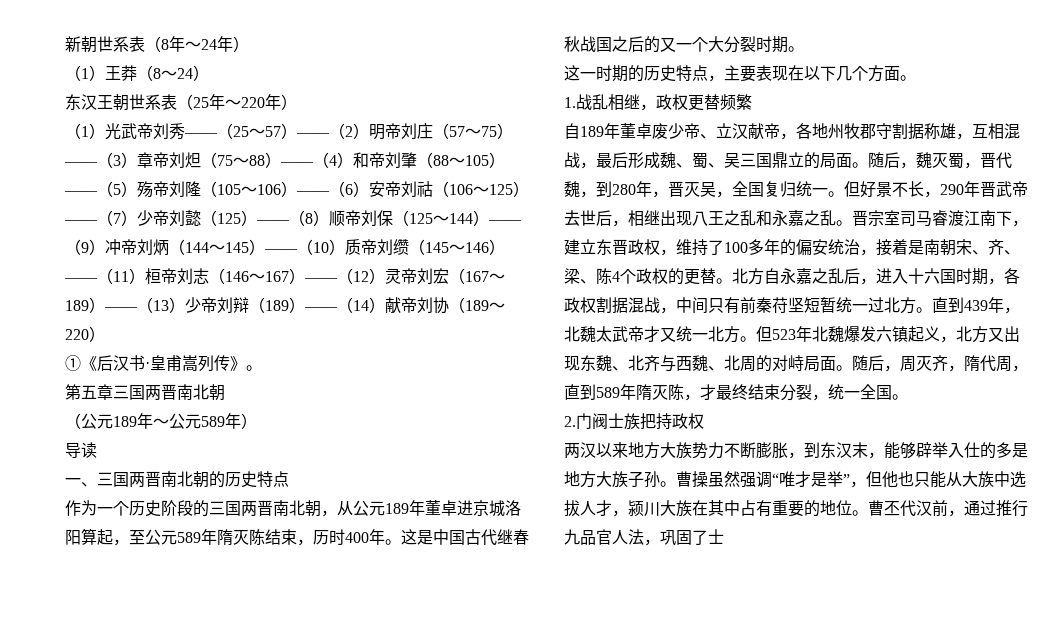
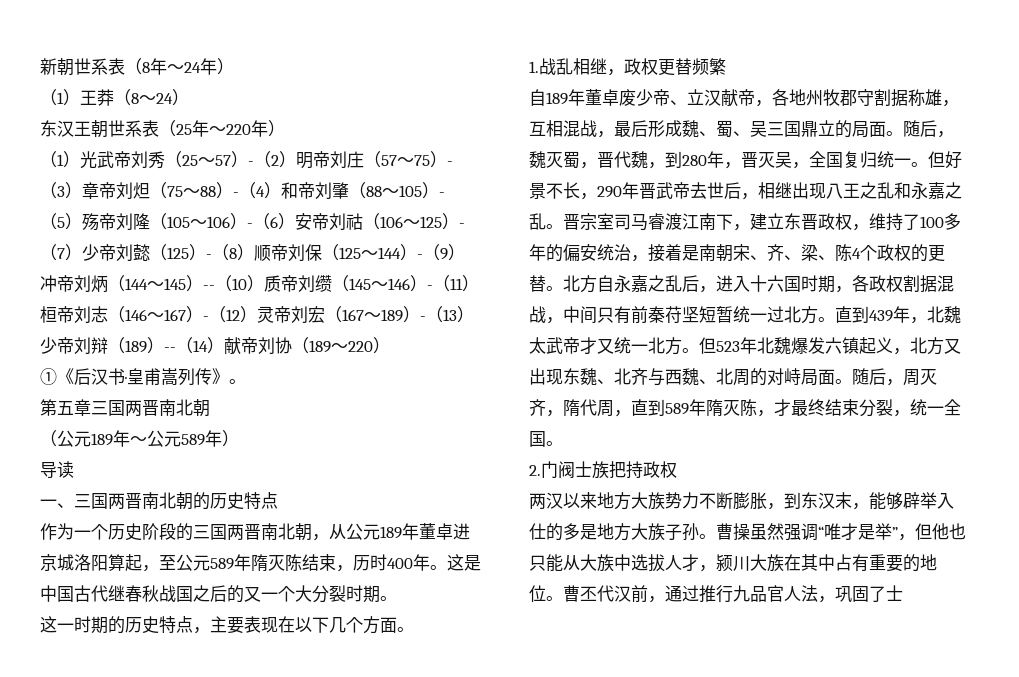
[184,133,218,137] —— -> (165, 160) none
[296,133,330,137] —— -> [248,161,254,166] -
[64,162,98,166] —— -> [447,161,453,166] -
[280,162,314,166] —— -> [233,192,239,197] -
[64,191,98,195] —— -> [439,192,445,197] -
[296,191,330,195] —— -> [247,223,253,228] -
[64,220,98,224] —— -> [459,223,465,228] -
[256,220,290,224] —— -> [206,254,212,259] -
[488,220,522,224] —— -> [417,254,423,259] -
[264,249,298,253] —— -> [203,285,215,290] --
[64,278,98,282] —— -> [427,285,433,290] -
[304,278,338,282] —— -> [203,316,209,321] -
[104,307,138,311] —— -> [420,316,426,321] -
[304,307,338,311] —— -> [164,347,176,352] --

